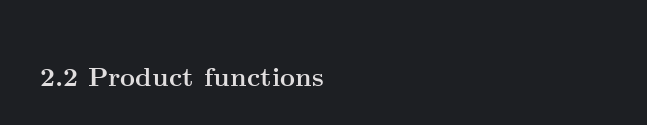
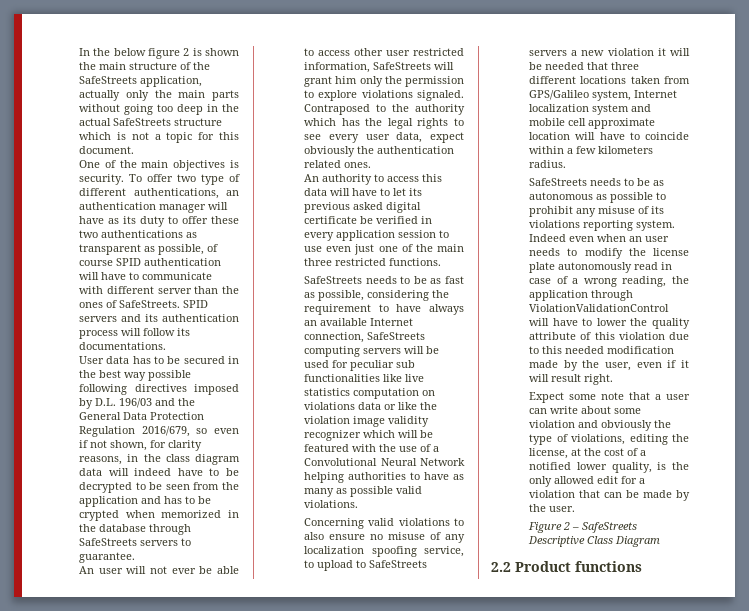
(40, 77) none -> [79,48,239,59] [79,62,211,70] [79,76,203,87] [79,90,240,101] [79,104,239,115] [79,118,223,126] [79,132,239,143] [79,146,135,154] [79,160,239,171] [79,174,240,185] [79,188,239,199] [79,202,229,213] [79,216,239,227] [79,230,198,238] [79,244,219,255] [79,258,222,266] [79,272,213,280] [79,286,239,294] [79,300,209,308] [79,314,239,322] [79,328,191,339] [79,342,167,350] [79,356,239,364] [79,370,192,381] [79,384,239,395] [79,398,196,409] [79,412,205,420] [79,426,239,437] [79,440,203,451] [79,454,241,465] [79,468,240,476] [79,482,239,493] [79,496,212,507] [79,510,239,521] [79,524,192,535] [79,538,192,546] [79,552,136,563] [79,566,239,574] [304,48,464,56] [304,62,455,73] [304,76,464,87] [304,90,464,101] [304,104,465,115] [304,118,464,129] [304,132,464,143] [304,146,455,157] [304,160,372,168] [304,174,443,185] [304,188,423,196] [304,202,422,213] [304,216,433,224] [304,230,450,241] [304,244,464,255] [304,258,442,266] [304,276,465,284] [304,290,450,301] [304,304,464,315] [304,318,414,326] [304,332,426,343] [304,346,440,357] [304,360,416,371] [304,374,425,382] [304,388,436,399] [304,402,438,410] [304,416,430,427] [304,430,434,441] [304,444,440,452] [304,458,465,466] [304,472,464,483] [304,486,423,497] [304,500,359,508] [304,518,464,529] [304,532,465,543] [304,546,464,557] [304,560,428,571] [529,48,690,56] [529,62,640,70] [529,76,690,84] [529,90,678,101] [529,104,652,115] [529,118,656,129] [529,132,689,140] [529,146,654,154] [529,160,567,168] [529,178,665,186] [529,192,667,203] [529,206,665,217] [529,220,676,231] [529,234,670,242] [529,248,689,259] [529,262,673,273] [529,276,689,287] [529,290,634,301] [529,304,670,312] [529,318,690,329] [529,332,689,340] [529,346,675,354] [529,360,689,371] [529,374,614,385] [529,392,690,403] [529,406,642,414] [529,420,672,431] [529,434,689,445] [529,448,647,459] [529,462,689,473] [529,476,646,487] [529,490,690,501] [529,504,576,512] [528,522,638,533] [528,536,661,547] In the below figure 2 is shown the main structure of the SafeStreets application, actually only the main parts without going too deep in the actual SafeStreets structure which is not a topic for this document. // One of the main objectives is security. To offer two type of different authentications, an authentication manager will have as its duty to offer these two authentications as transparent as possible, of course SPID authentication will have to communicate with different server than the ones of SafeStreets. SPID servers and its authentication process will follow its documentations. // User data has to be secured in the best way possible following directives imposed by D.L. 196/03 and the General Data Protection Regulation 2016/679, so even if not shown, for clarity reasons, in the class diagram data will indeed have to be decrypted to be seen from the application and has to be crypted when memorized in the database through SafeStreets servers to guarantee. // An user will not ever be able to access other user restricted information, SafeStreets will grant him only the permission to explore violations signaled. Contraposed to the authority which has the legal rights to see every user data, expect obviously the authentication related ones. // An authority to access this data will have to let its previous asked digital certificate be verified in every application session to use even just one of the main three restricted functions. // SafeStreets needs to be as fast as possible, considering the requirement to have always an available Internet connection, SafeStreets computing servers will be used for peculiar sub functionalities like live statistics computation on violations data or like the violation image validity recognizer which will be featured with the use of a Convolutional Neural Network helping authorities to have as many as possible valid violations. // Concerning valid violations to also ensure no misuse of any localization spoofing service, to upload to SafeStreets servers a new violation it will be needed that three different locations taken from GPS/Galileo system, Internet localization system and mobile cell approximate location will have to coincide within a few kilometers radius. // SafeStreets needs to be as autonomous as possible to prohibit any misuse of its violations reporting system. Indeed even when an user needs to modify the license plate autonomously read in case of a wrong reading, the application through ViolationValidationControl will have to lower the quality attribute of this violation due to this needed modification made by the user, even if it will result right. // Expect some note that a user can write about some violation and obviously the type of violations, editing the license, at the cost of a notified lower quality, is the only allowed edit for a violation that can be made by the user. // Figure 2 – SafeStreets Descriptive Class Diagram //

